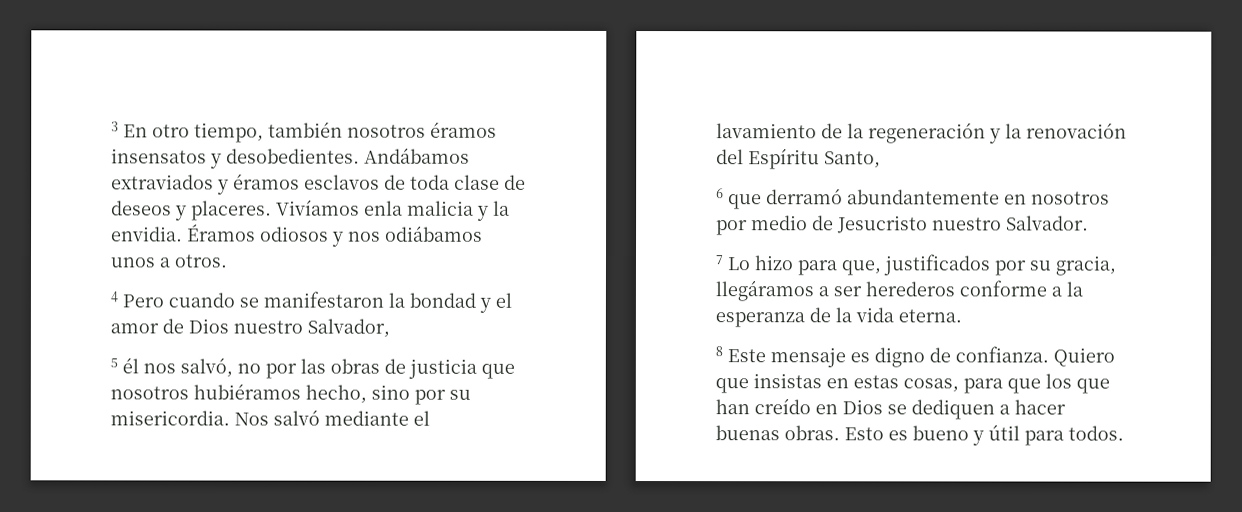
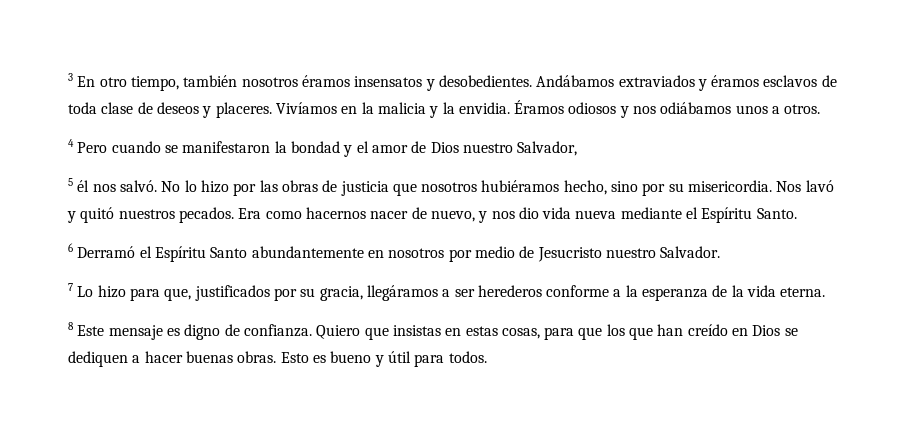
[364,200,403,216] enla -> [341,102,374,114] en la
[180,357,261,378] salvó, no -> [119,180,229,193] salvó. No lo hizo
[273,409,430,426] [716,122,1127,144] [716,148,881,170] [716,188,843,210] salvó mediante el lavamiento de la regeneración y la renovación del Espíritu Santo, // 6 que derramó -> [805,180,834,192] [67,207,797,223] [68,243,248,262] lavó y quitó nuestros pecados. Era como hacernos nacer de nuevo, y nos dio vida nueva mediante el Espíritu Santo. // 6 Derramó el Espíritu Santo

